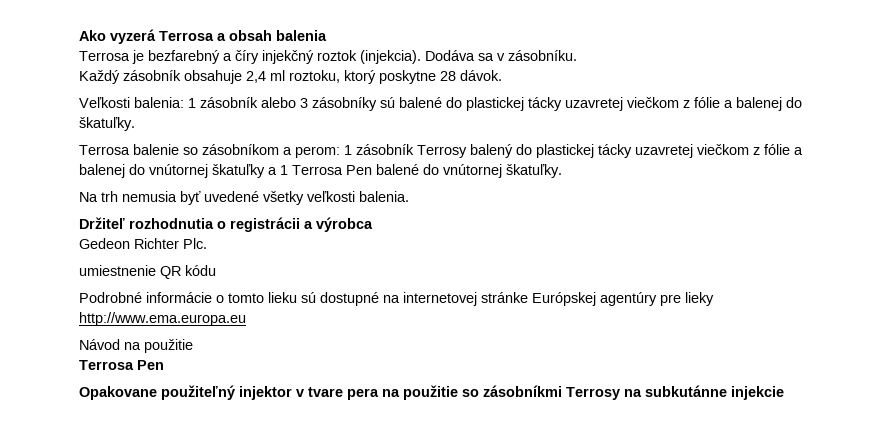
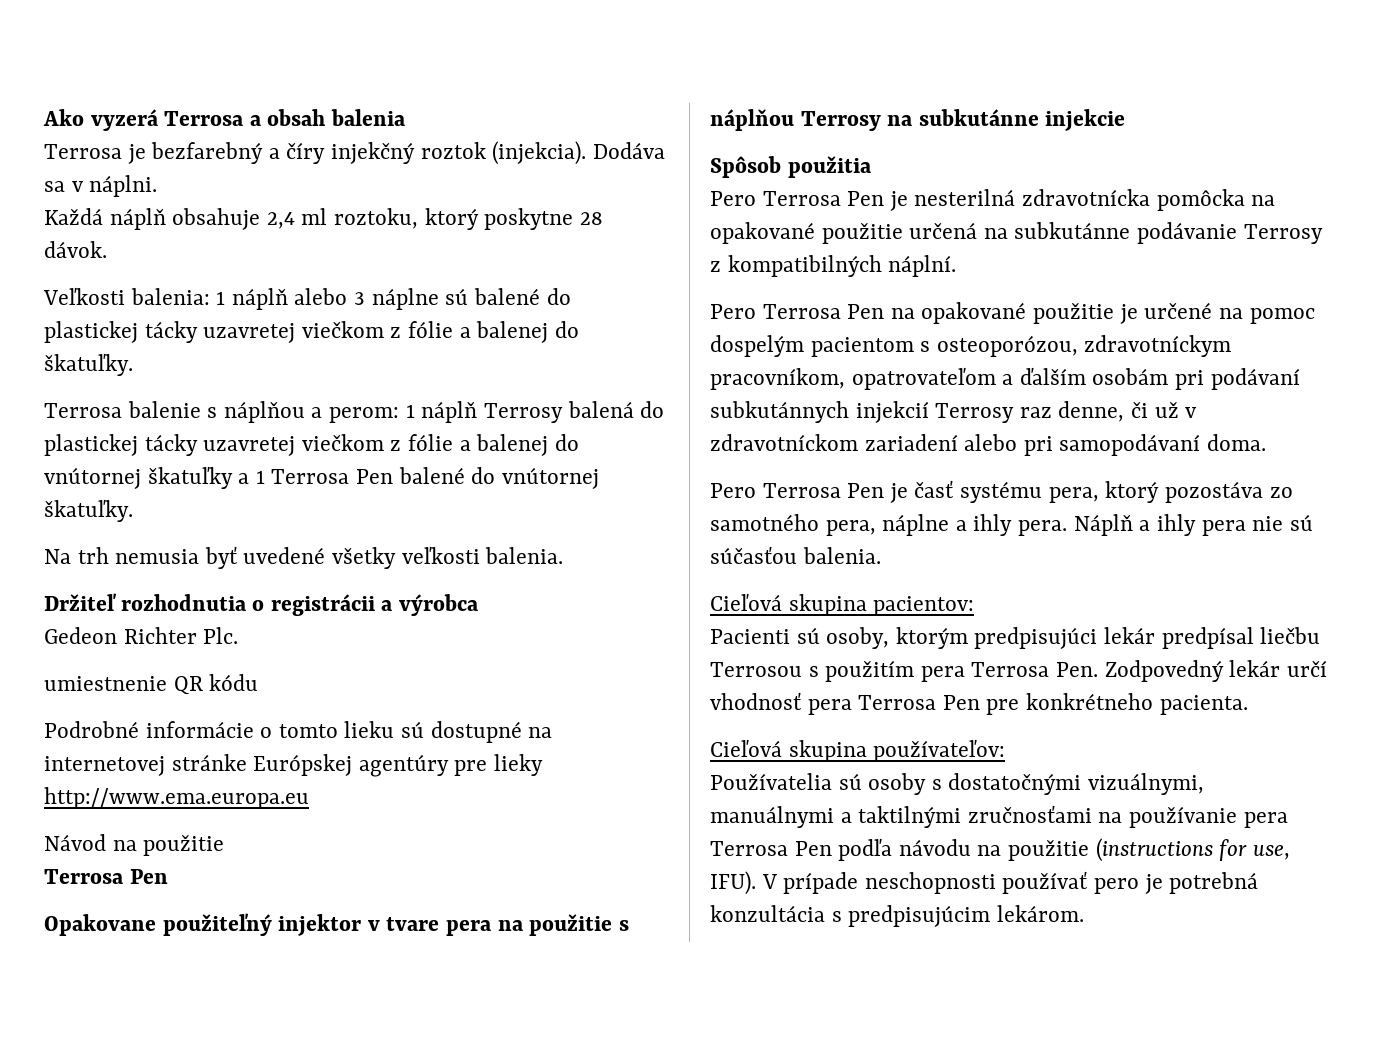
[508,50,577,61] [79,70,181,84] zásobníku. // Každý zásobník -> [89,175,158,197] [44,208,166,230] náplni. // Každá náplň
[200,97,258,108] zásobník -> [231,288,288,310] náplň
[312,97,377,111] zásobníky -> [371,288,439,310] náplne
[183,144,279,155] so zásobníkom -> [207,401,305,423] s náplňou
[356,144,513,158] zásobník Terrosy balený -> [421,401,634,423] náplň Terrosy balená
[462,385,562,397] so zásobníkmi -> [618,920,629,931] [710,109,794,131] s náplňou
(784, 393) none -> [710,156,872,178] [710,189,1276,211] [710,222,1323,244] [710,255,957,277] [710,302,1315,324] [710,335,1232,357] [710,367,1300,390] [710,401,1198,423] [710,434,1267,456] [710,480,1293,503] [710,514,1313,536] [710,546,881,564] [710,593,975,616] [710,627,1321,649] [710,660,1327,682] [710,692,1248,715] [710,739,1006,762] [710,773,1205,795] [710,805,1288,828] [710,838,1290,862] [710,871,1259,895] [710,905,1084,927] // Spôsob použitia // Pero Terrosa Pen je nesterilná zdravotnícka pomôcka na opakované použitie určená na subkutánne podávanie Terrosy z kompatibilných náplní. // Pero Terrosa Pen na opakované použitie je určené na pomoc dospelým pacientom s osteoporózou, zdravotníckym pracovníkom, opatrovateľom a ďalším osobám pri podávaní subkutánnych injekcií Terrosy raz denne, či už v zdravotníckom zariadení alebo pri samopodávaní doma. // Pero Terrosa Pen je časť systému pera, ktorý pozostáva zo samotného pera, náplne a ihly pera. Náplň a ihly pera nie sú súčasťou balenia. // Cieľová skupina pacientov: // Pacienti sú osoby, ktorým predpisujúci lekár predpísal liečbu Terrosou s použitím pera Terrosa Pen. Zodpovedný lekár určí vhodnosť pera Terrosa Pen pre konkrétneho pacienta. // Cieľová skupina používateľov: // Používatelia sú osoby s dostatočnými vizuálnymi, manuálnymi a taktilnými zručnosťami na používanie pera Terrosa Pen podľa návodu na použitie (instructions for use, IFU). V prípade neschopnosti používať pero je potrebná konzultácia s predpisujúcim lekárom.

